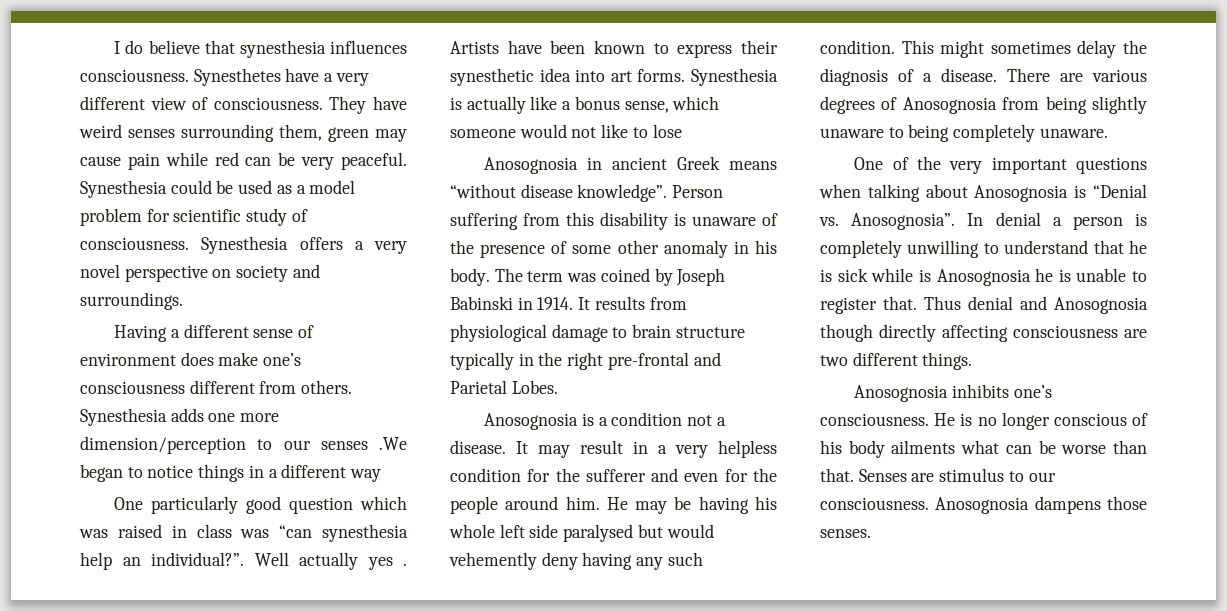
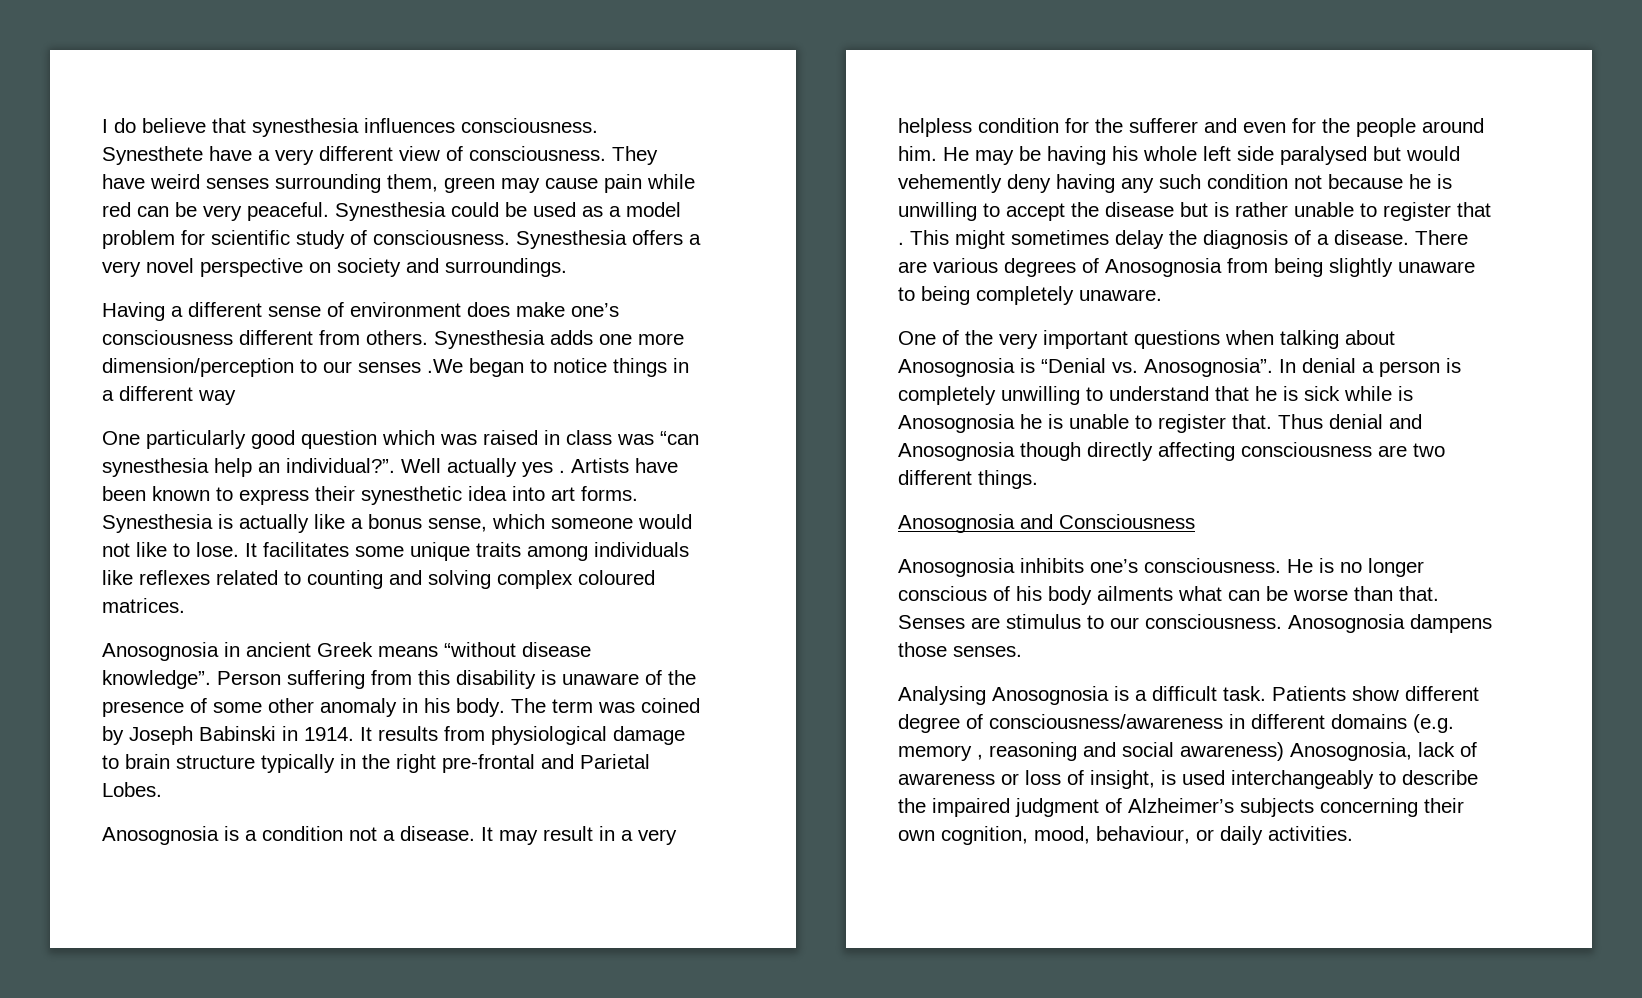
[193,68,281,86] Synesthetes -> [102,146,203,165] Synesthete
[652,124,682,138] lose -> [196,542,689,561] [102,570,655,589] [102,598,185,613] lose. It facilitates some unique traits among individuals like reflexes related to counting and solving complex coloured matrices.
[820,40,895,54] condition. -> [1207,174,1452,189] [898,202,1491,221] [898,242,904,245] condition not because he is unwilling to accept the disease but is rather unable to register that .
(973, 361) none -> [898,514,1195,533] // Anosognosia and Consciousness
(871, 533) none -> [898,686,1479,705] [898,714,1454,733] [898,742,1477,761] [898,770,1478,789] [898,798,1464,817] [898,826,1353,845] // Analysing Anosognosia is a difficult task. Patients show different degree of consciousness/awareness in different domains (e.g. memory , reasoning and social awareness) Anosognosia, lack of awareness or loss of insight, is used interchangeably to describe the impaired judgment of Alzheimer’s subjects concerning their own cognition, mood, behaviour, or daily activities.

